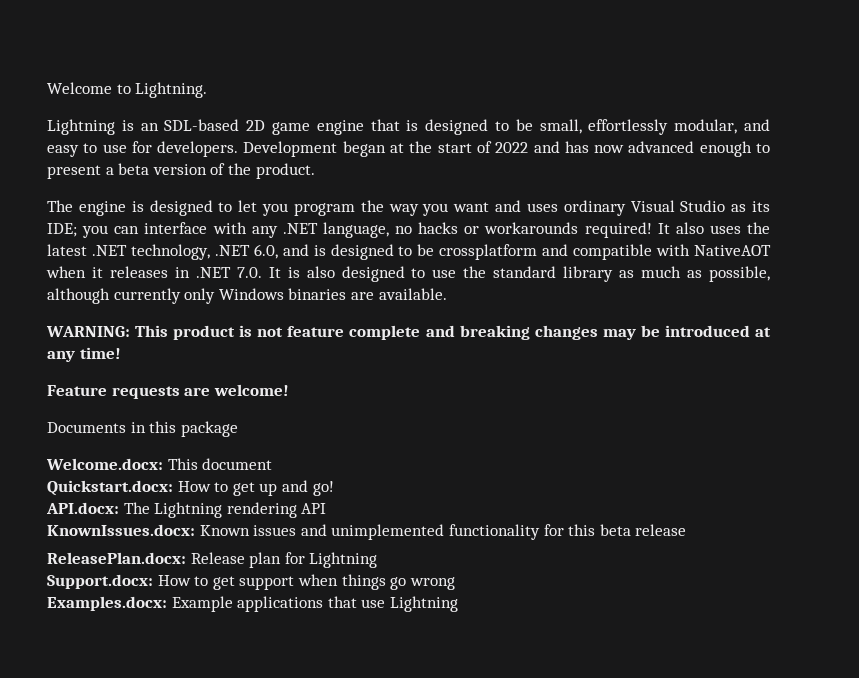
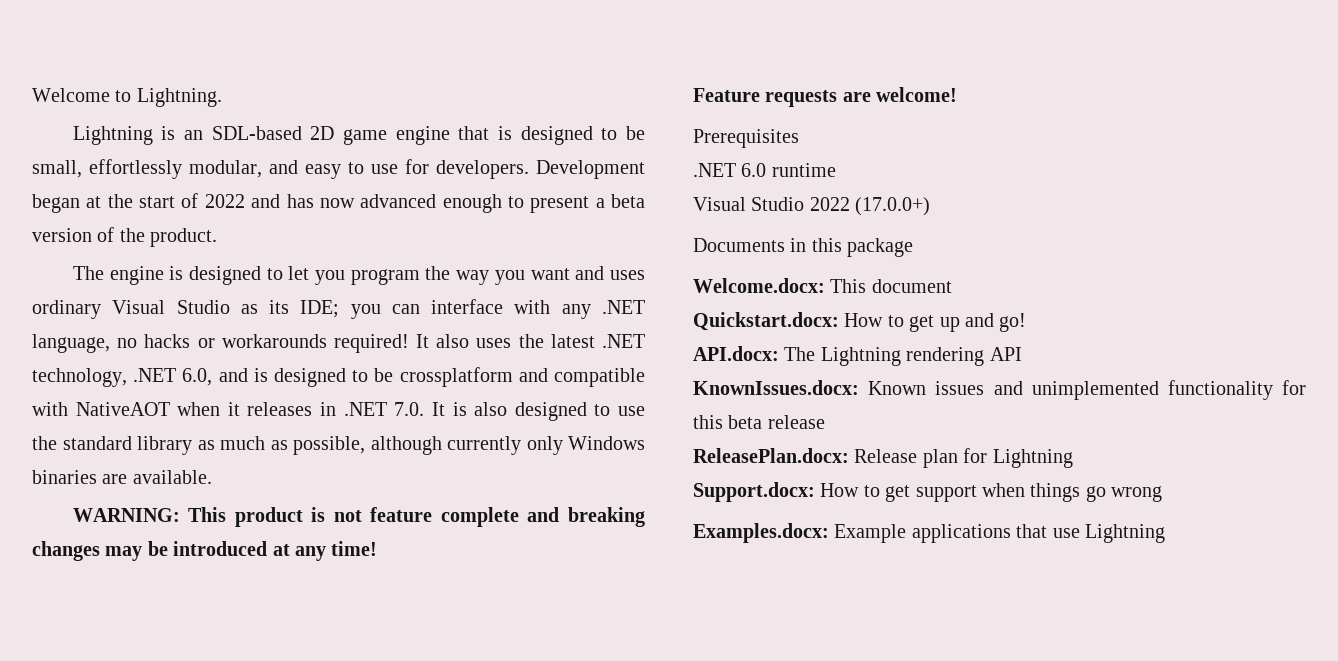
(289, 390) none -> [693,129,799,148] [693,163,836,177] [693,197,931,216] // Prerequisites // .NET 6.0 runtime // Visual Studio 2022 (17.0.0+)

